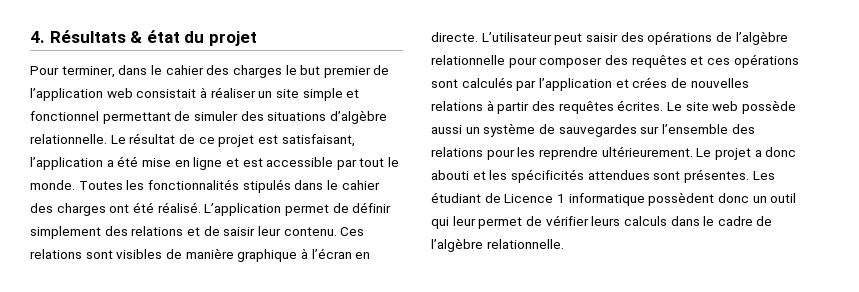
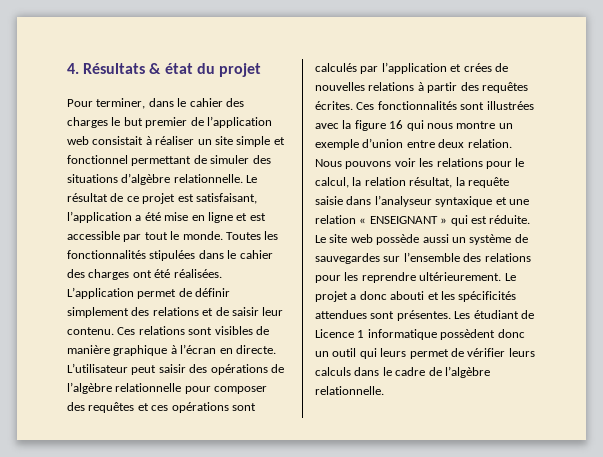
[242,179,291,193] stipulés -> [149,250,196,261] stipulées
[157,202,201,213] réalisé. -> [173,269,222,278] réalisées.
(664, 105) none -> [356,101,534,110] [315,120,513,131] [315,138,512,150] [315,158,525,169] [315,177,509,188] [315,195,529,207] [315,215,531,226] Ces fonctionnalités sont illustrées avec la figure 16 qui nous montre un exemple d’union entre deux relation. Nous pouvons voir les relations pour le calcul, la relation résultat, la requête saisie dans l’analyseur syntaxique et une relation « ENSEIGNANT » qui est réduite.
[452,216,476,226] leur -> [380,348,407,357] leurs

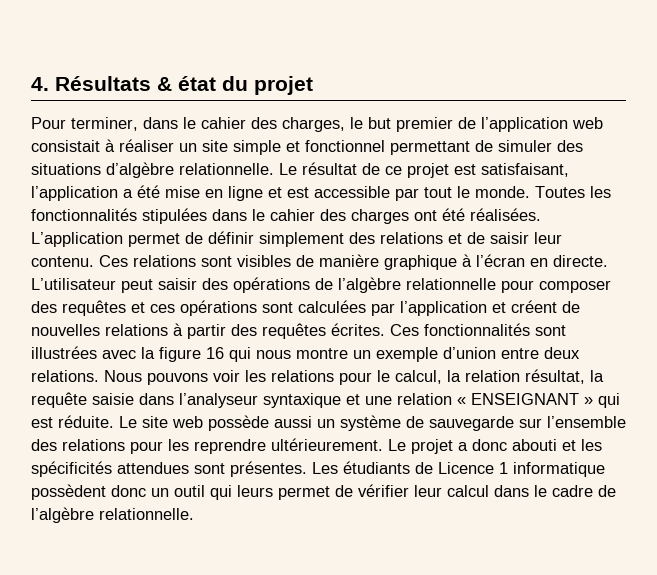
[67,117,108,128] charges -> [282,117,345,132] charges,
[315,63,357,72] calculés -> [298,300,366,313] calculées
[463,63,492,72] crées -> [511,300,557,313] créent
[467,139,512,148] relation. -> [31,370,99,382] relations.
[315,253,380,264] sauvegardes -> [429,416,514,431] sauvegarde
[473,310,519,319] étudiant -> [343,461,410,474] étudiants
[508,348,535,357] [315,367,351,376] leurs calculs -> [414,485,489,497] leur calcul

